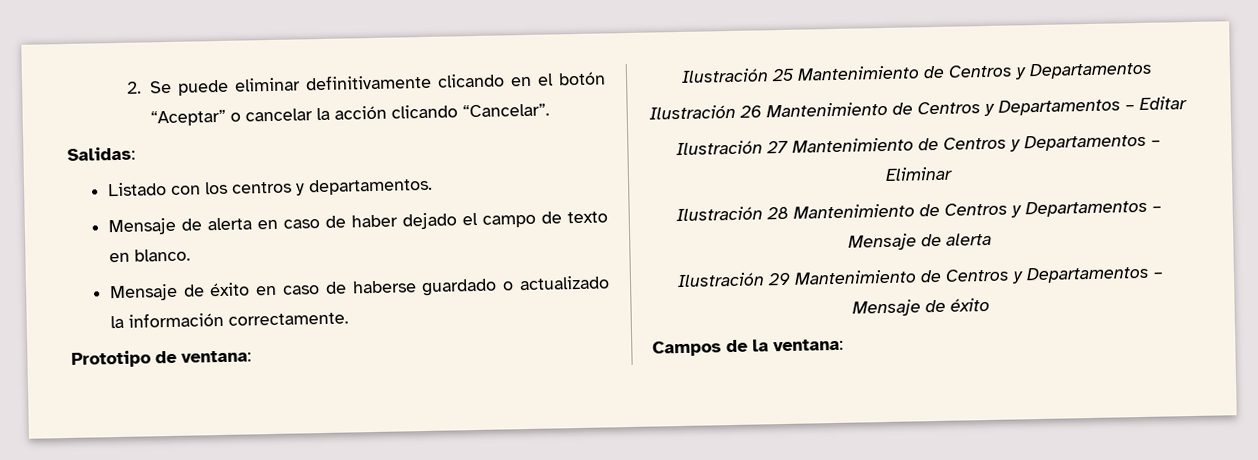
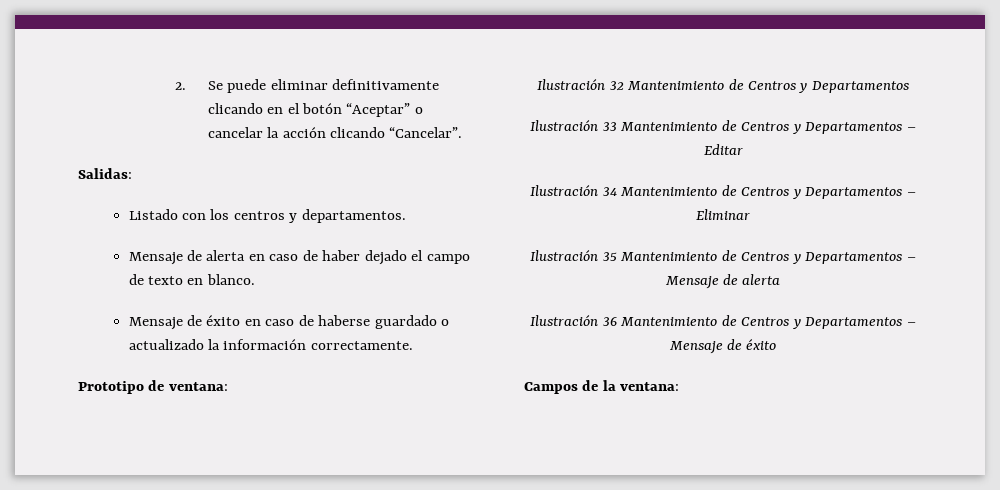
[770,68,795,82] 25 -> [609,81,624,91] 32
[738,105,762,118] 26 -> [602,122,617,131] 33
[765,140,789,154] 27 -> [602,187,617,196] 34
[766,206,789,220] 28 -> [602,252,617,261] 35
[767,272,791,286] 29 -> [602,317,617,326] 36

